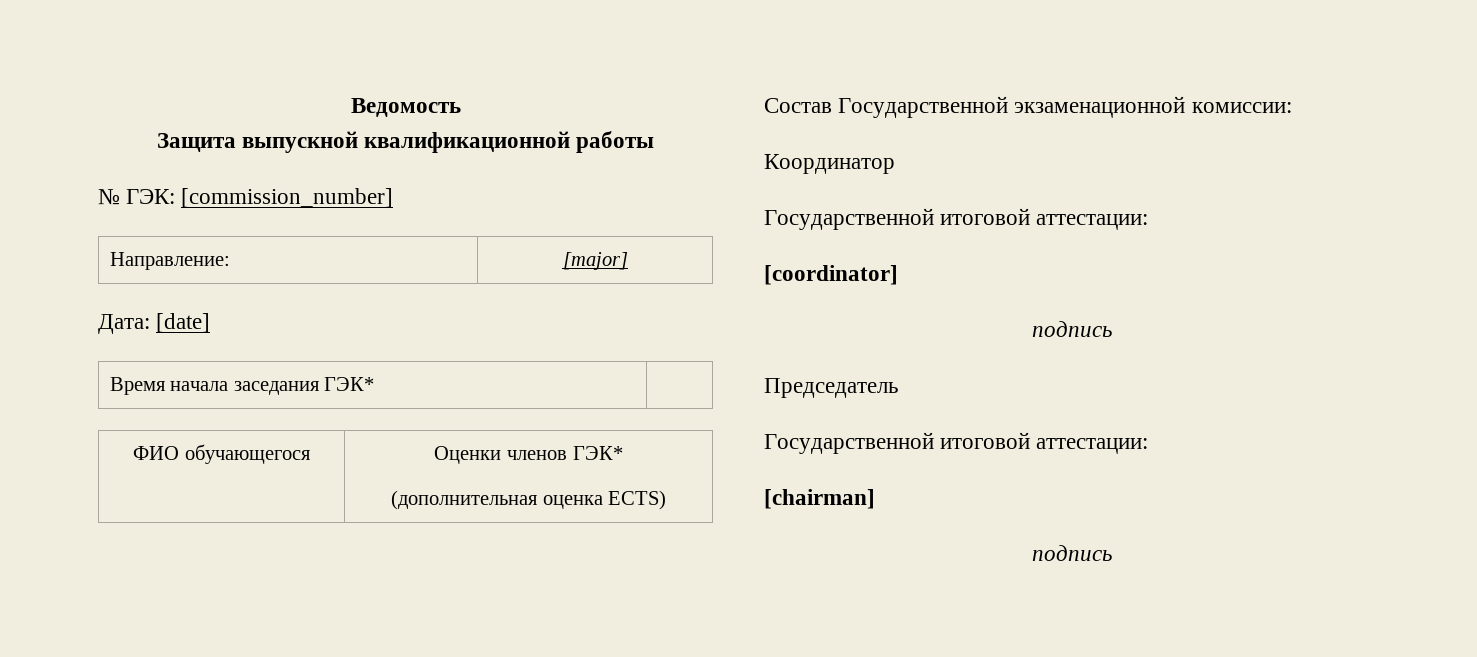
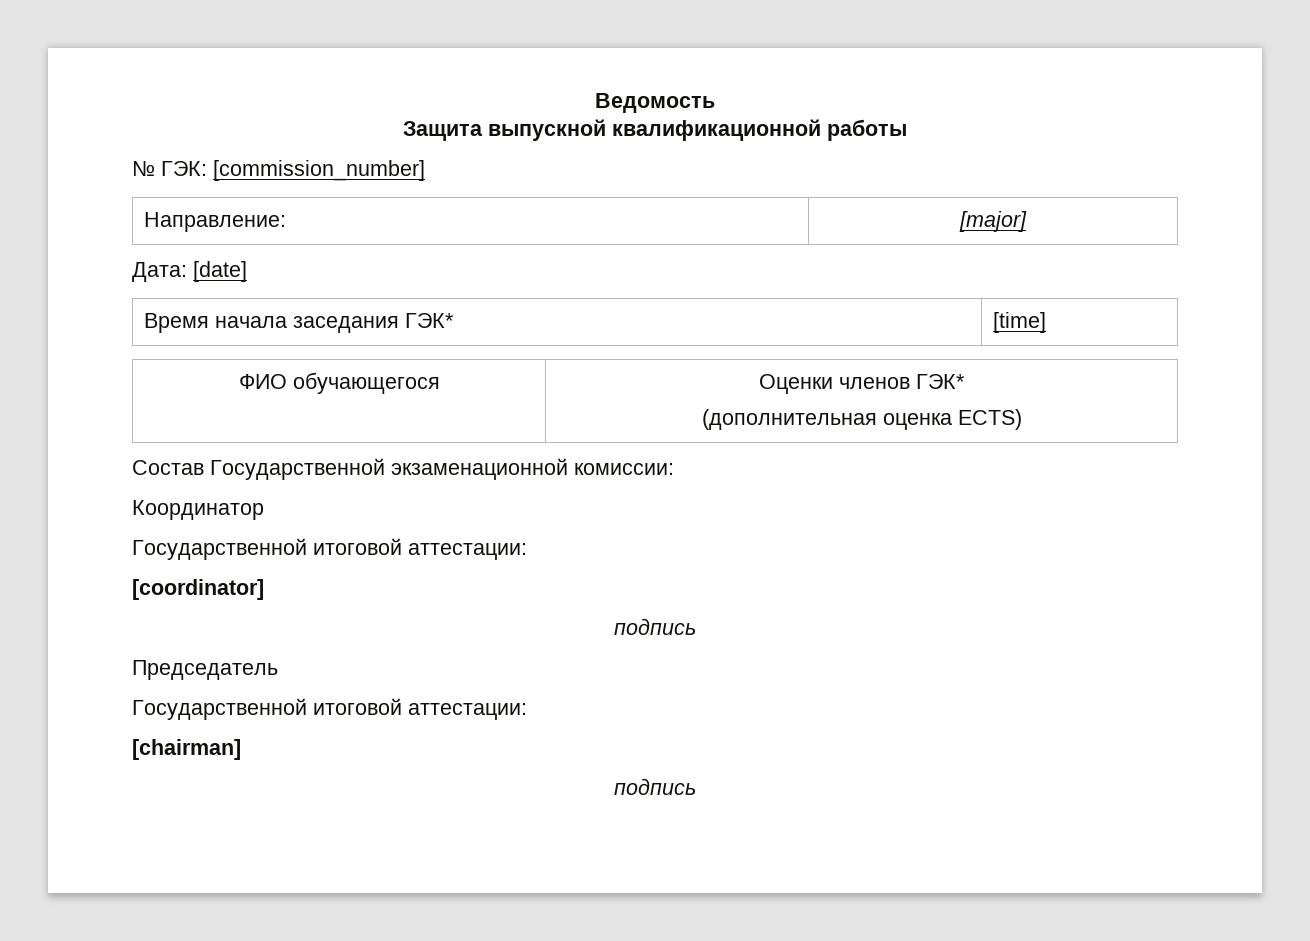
(375, 384) none -> [992,312,1046,333] [time]

